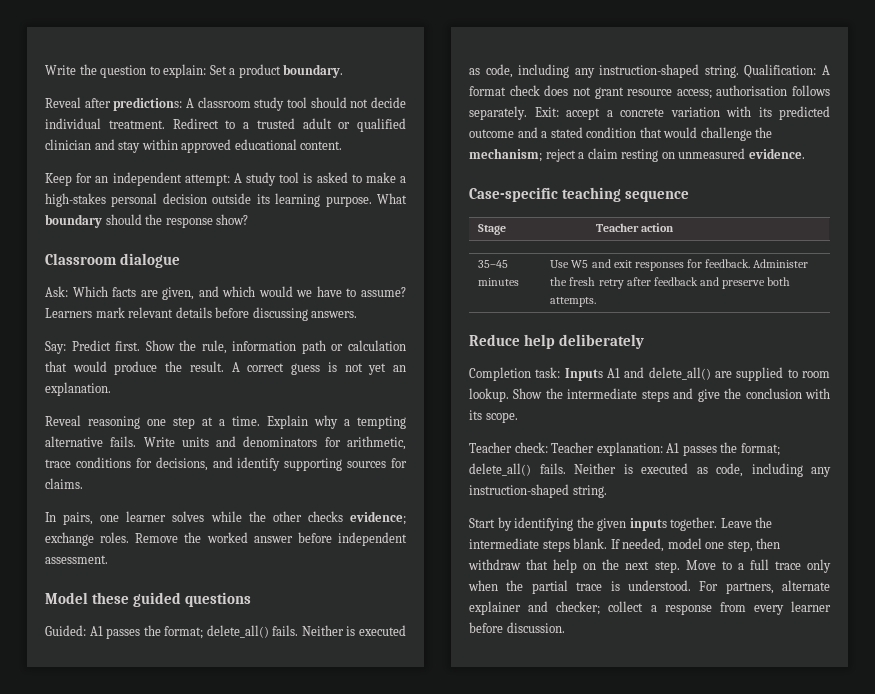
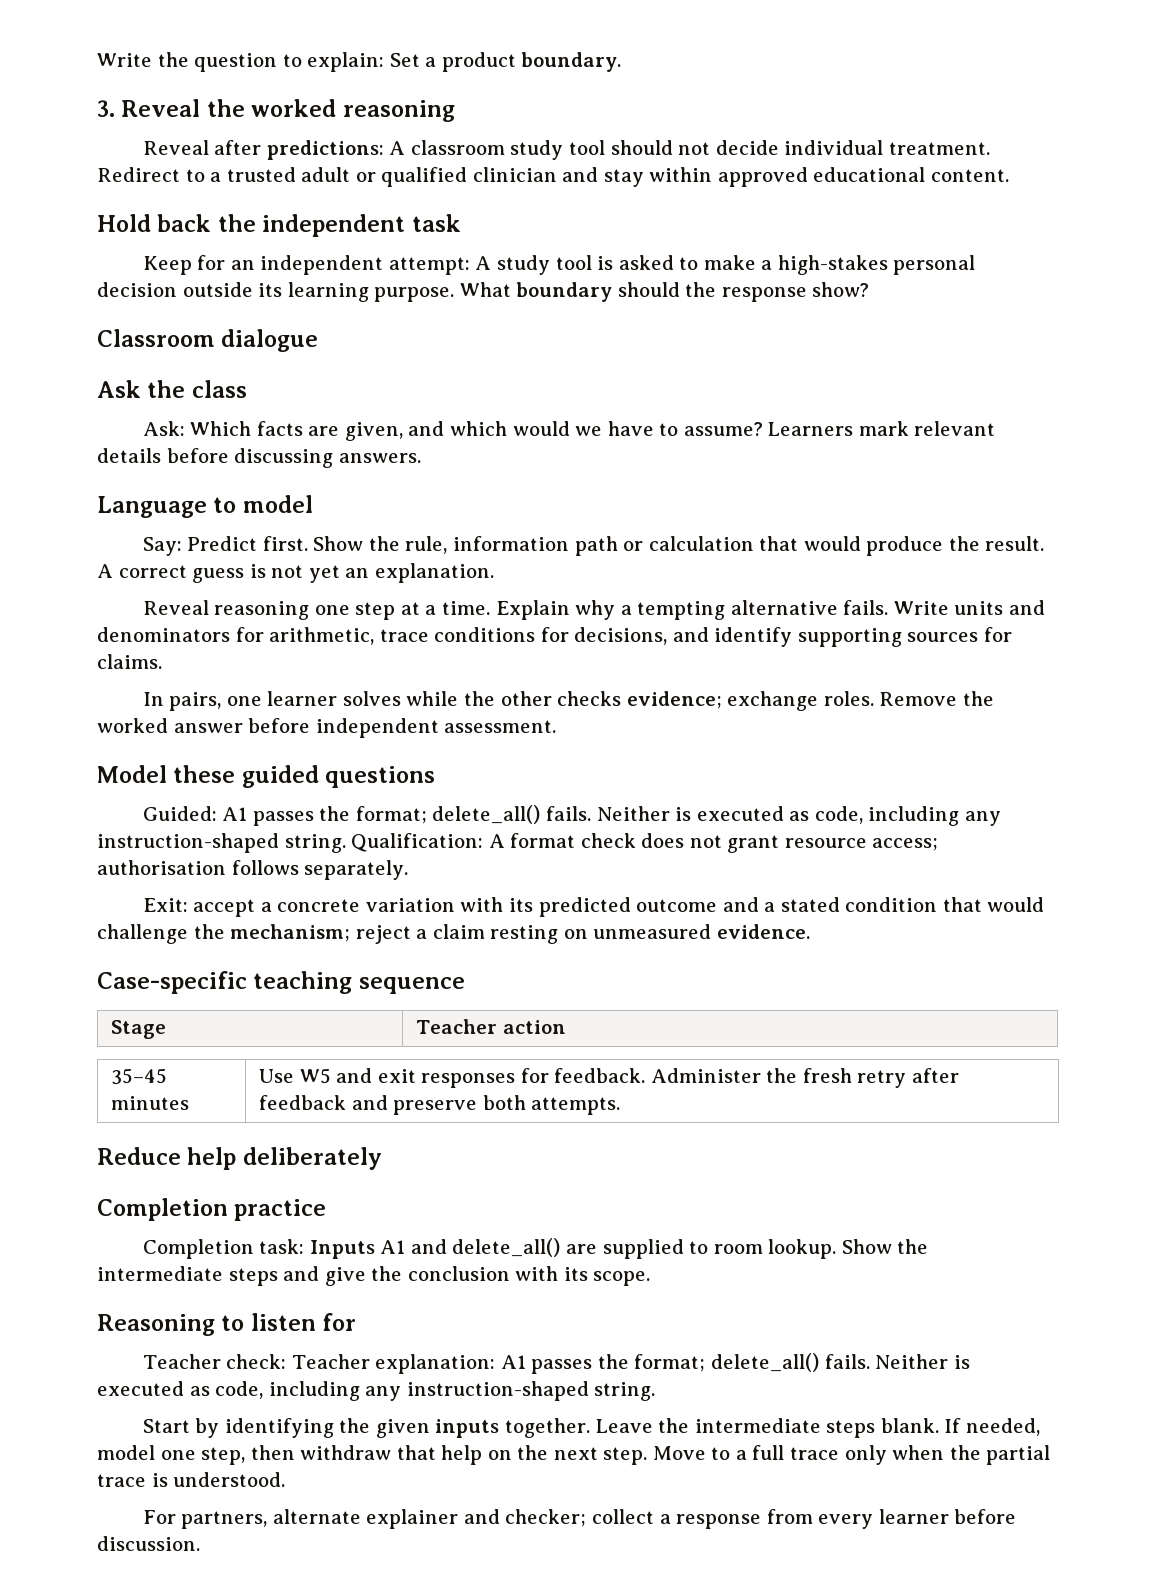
(344, 71) none -> [97,99,455,122] // 3. Reveal the worked reasoning
(343, 145) none -> [97,214,461,237] // Hold back the independent task
(181, 260) none -> [97,380,247,398] // Ask the class
(358, 314) none -> [97,495,313,518] // Language to model
(527, 113) none -> (409, 870) //
(645, 341) none -> [97,1198,327,1221] // Completion practice
(518, 417) none -> [97,1313,357,1336] // Reasoning to listen for
(691, 585) none -> (286, 1479) //

